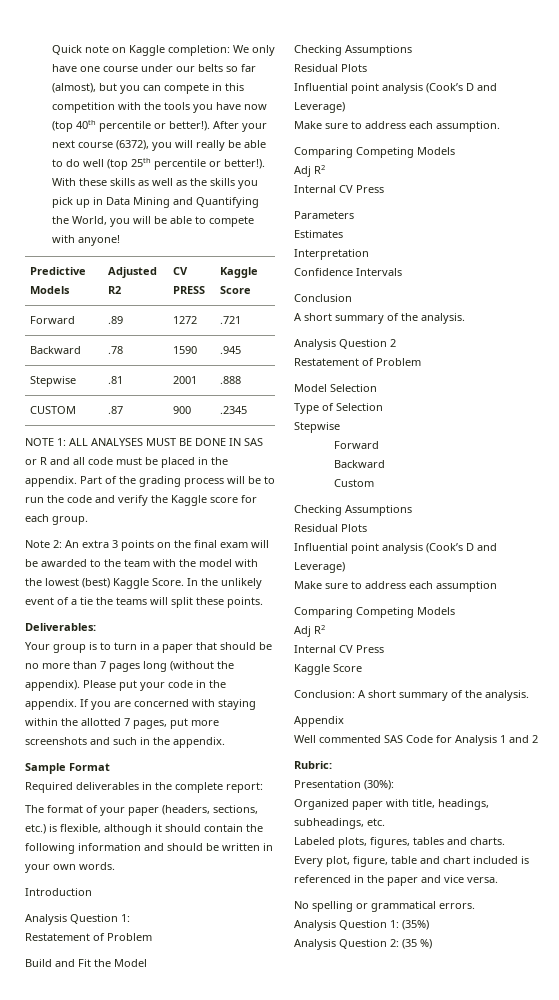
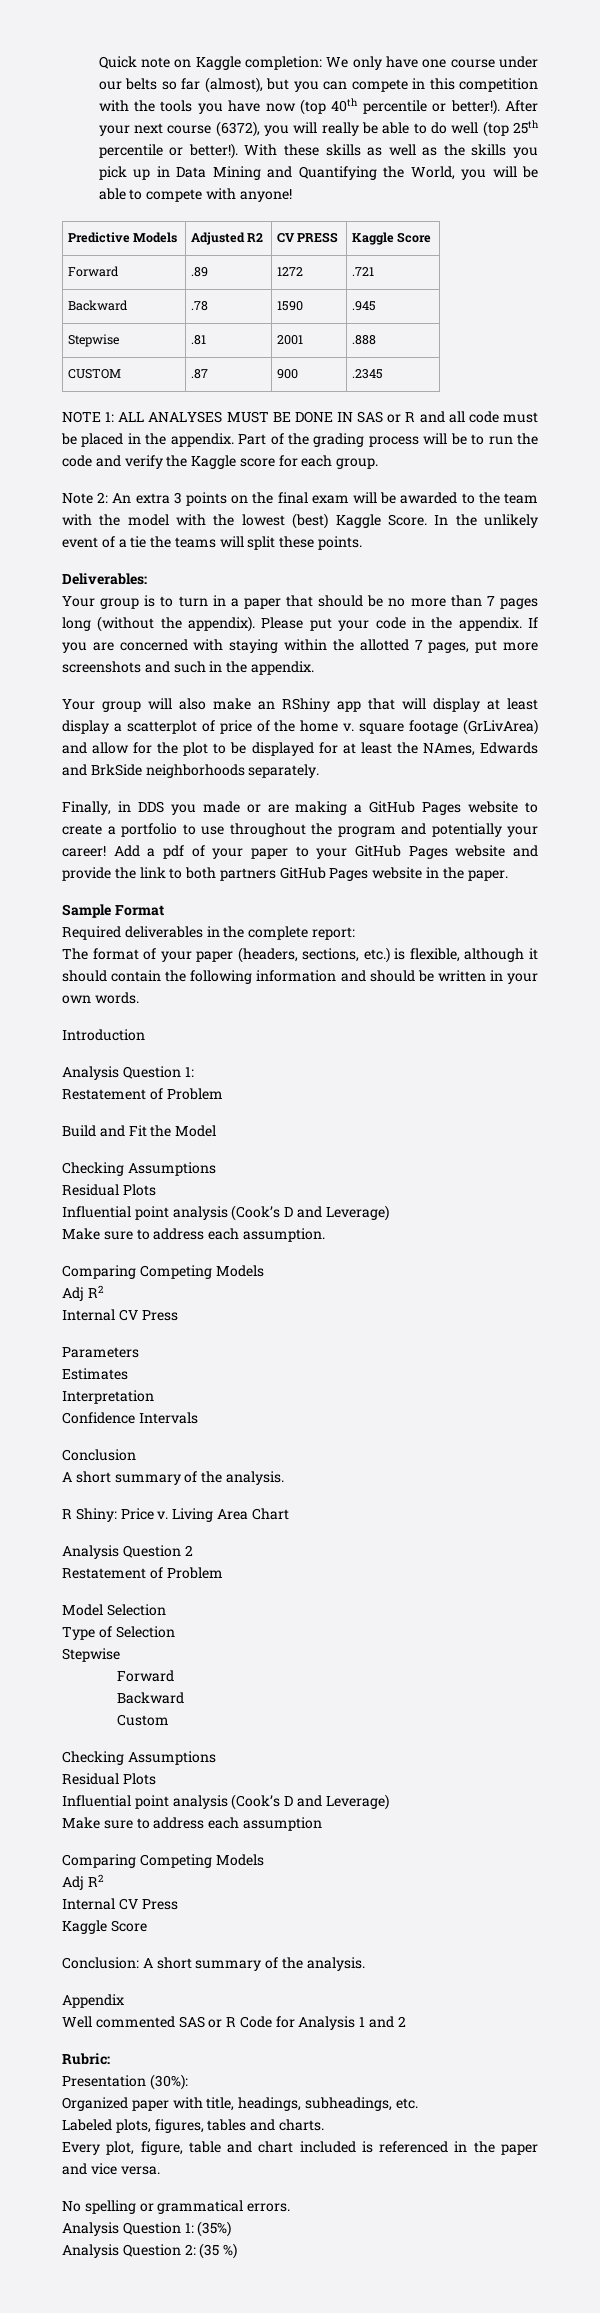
(225, 742) none -> [62,698,538,712] [62,719,538,735] [62,742,538,756] [62,764,320,778] [62,801,538,815] [62,823,538,837] [62,845,538,859] [62,867,508,881] // Your group will also make an RShiny app that will display at least display a scatterplot of price of the home v. square footage (GrLivArea) and allow for the plot to be displayed for at least the NAmes, Edwards and BrkSide neighborhoods separately. // Finally, in DDS you made or are making a GitHub Pages website to create a portfolio to use throughout the program and potentially your career! Add a pdf of your paper to your GitHub Pages website and provide the link to both partners GitHub Pages website in the paper.
(465, 318) none -> [62,1508,289,1522] // R Shiny: Price v. Living Area Chart
(403, 739) none -> [208,2017,237,2028] or R

